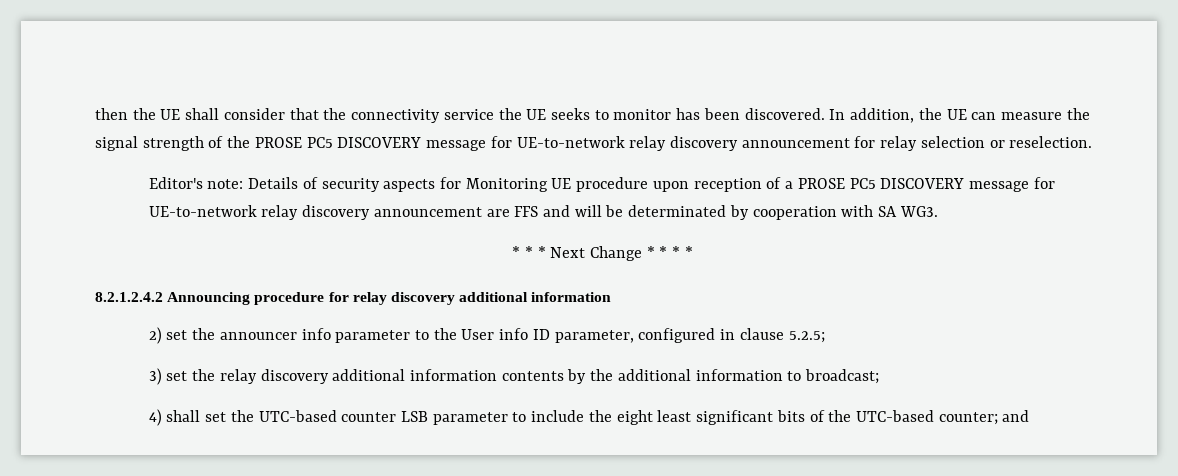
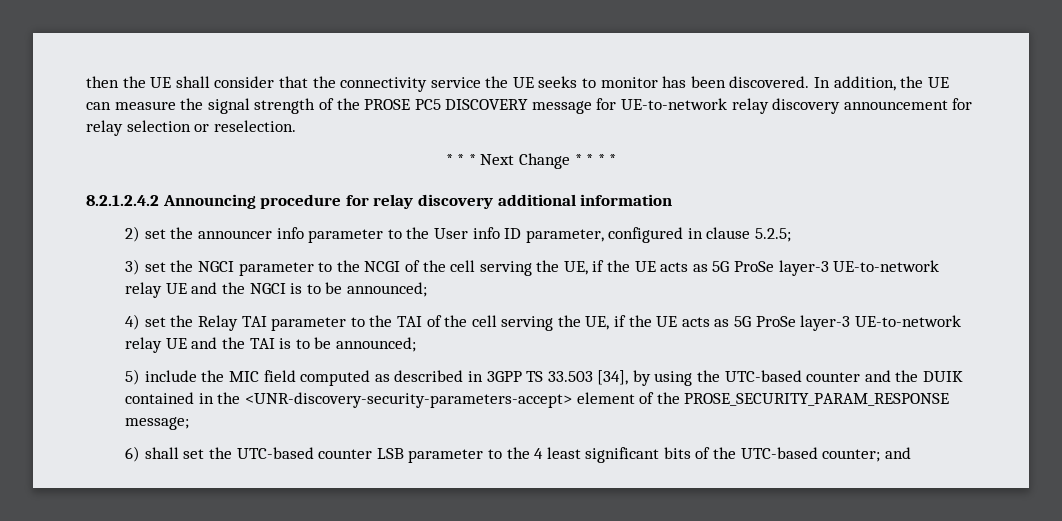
[148,177,1055,192] [148,205,938,220] // Editor's note: Details of security aspects for Monitoring UE procedure upon reception of a PROSE PC5 DISCOVERY message for UE-to-network relay discovery announcement are FFS and will be determinated by cooperation with SA WG3. -> (296, 126) none
[219,369,880,384] [148,409,162,426] relay discovery additional information contents by the additional information to broadcast; // 4) -> [197,260,940,276] [125,282,427,298] [125,314,961,331] [125,337,416,353] [125,369,963,386] [125,392,950,408] [125,417,190,430] [125,446,141,462] NGCI parameter to the NCGI of the cell serving the UE, if the UE acts as 5G ProSe layer-3 UE-to-network relay UE and the NGCI is to be announced; // 4) set the Relay TAI parameter to the TAI of the cell serving the UE, if the UE acts as 5G ProSe layer-3 UE-to-network relay UE and the TAI is to be announced; // 5) include the MIC field computed as described in 3GPP TS 33.503 [34], by using the UTC-based counter and the DUIK contained in the <UNR-discovery-security-parameters-accept> element of the PROSE_SECURITY_PARAM_RESPONSE message; // 6)
[531,410,653,425] include the eight -> [506,447,544,459] the 4

